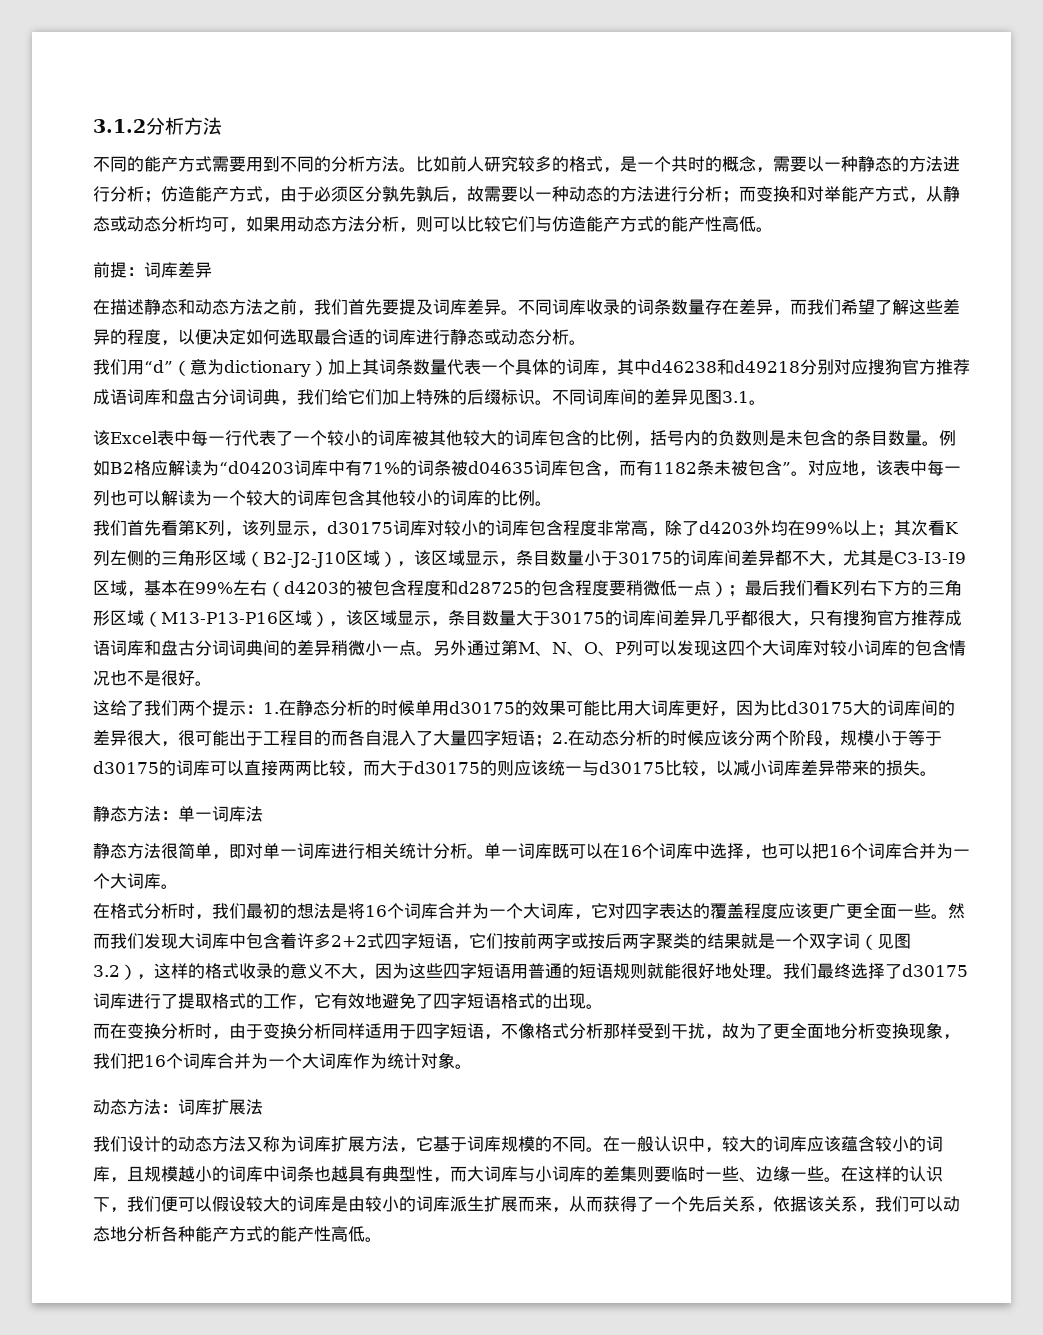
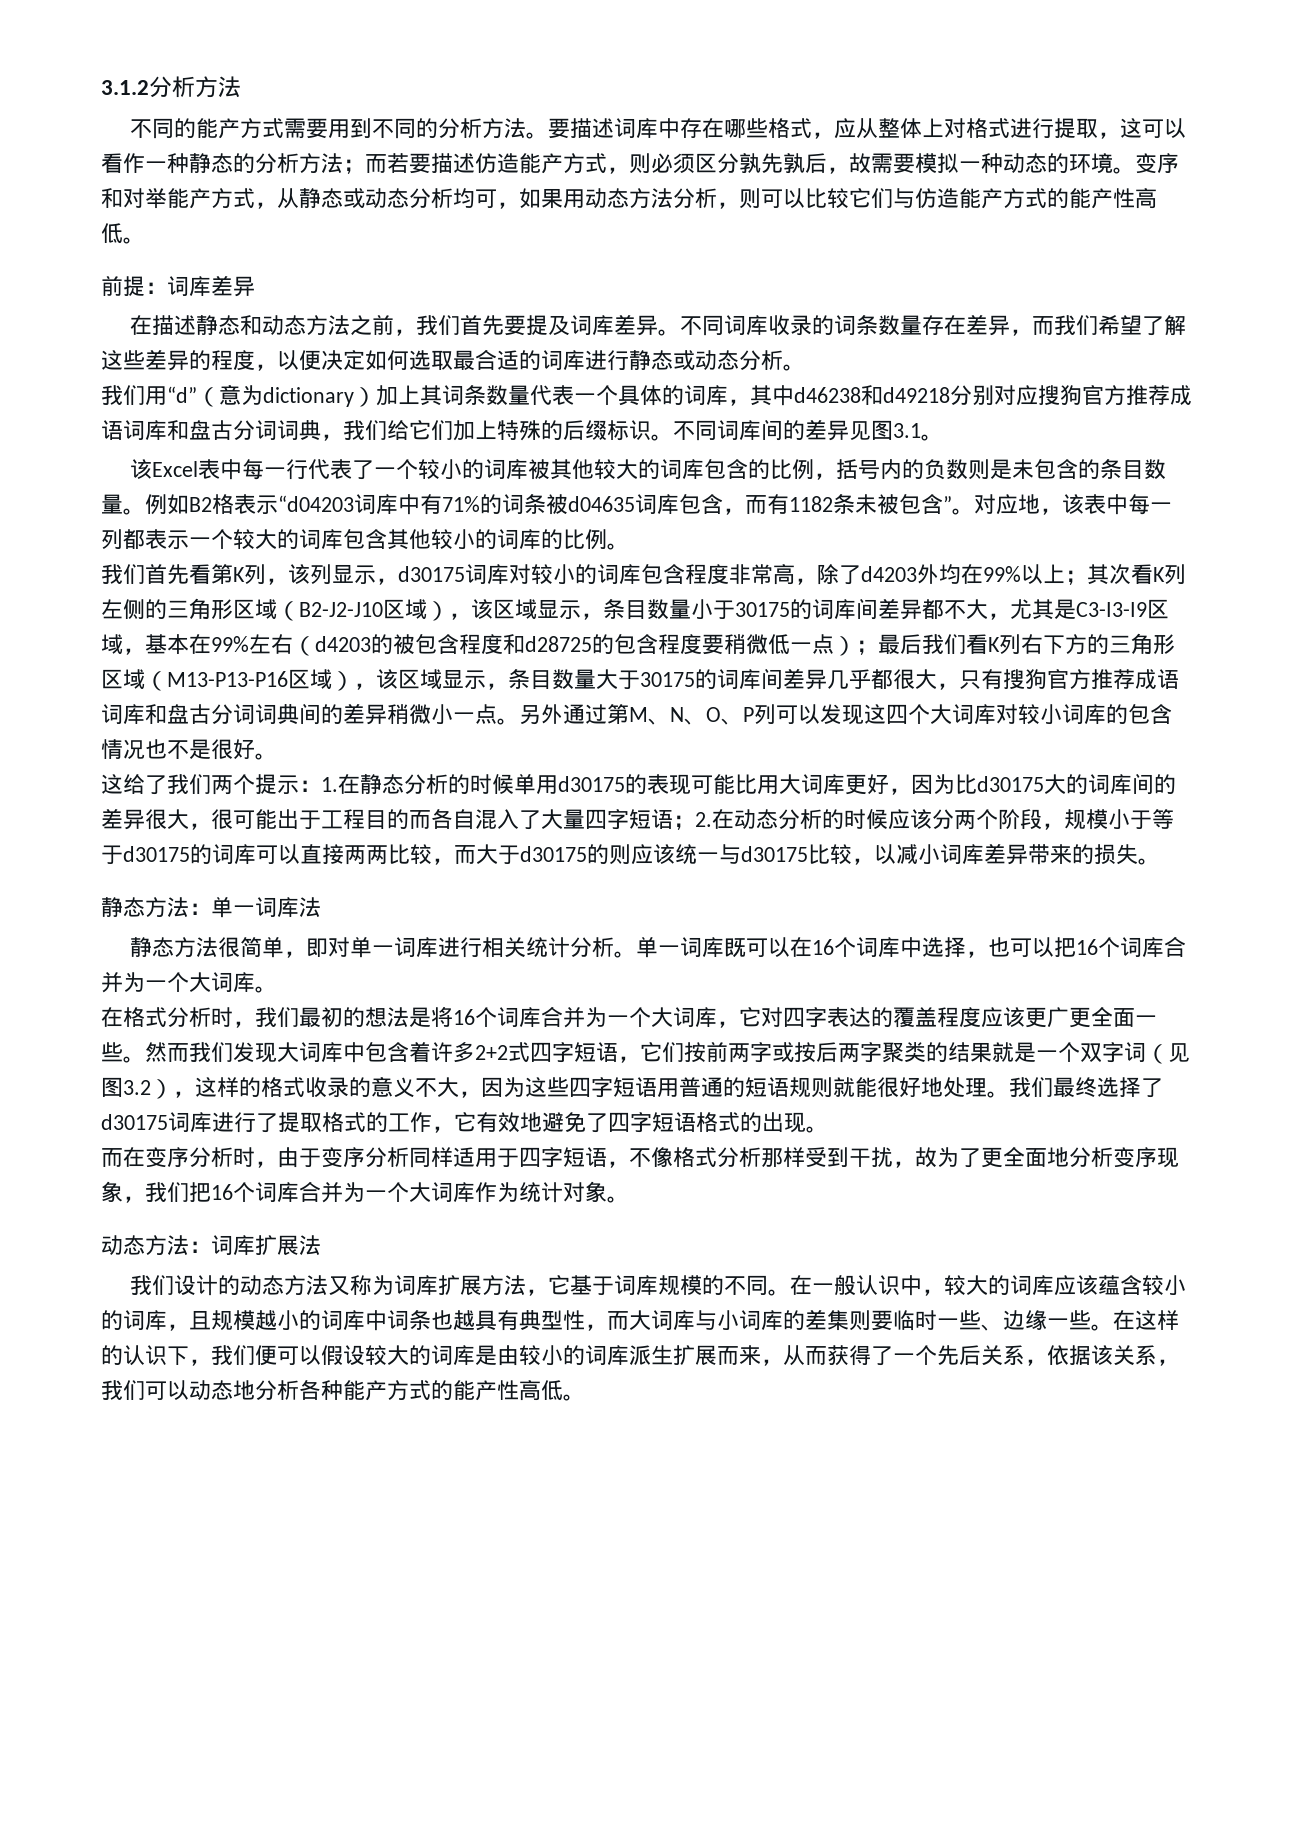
[416,156,960,173] [93,186,161,203] 比如前人研究较多的格式，是一个共时的概念，需要以一种静态的方法进行分析； -> [548,118,1187,139] [101,153,475,174] 要描述词库中存在哪些格式，应从整体上对格式进行提取，这可以看作一种静态的分析方法；而若要描述
[280,186,314,202] 由于 -> [629,153,651,174] 则
[518,186,535,202] 以 -> [915,153,959,173] 模拟
[620,186,790,203] 方法进行分析；而变换 -> [1069,153,1179,174] 环境。变序
[151,460,219,476] 应解读为 -> [234,494,278,514] 表示
[110,490,212,506] 也可以解读为 -> [123,529,189,549] 都表示
[532,700,566,716] 效果 -> [647,774,691,795] 表现
[144,1023,161,1039] 换 -> [167,1147,189,1167] 序
[280,1023,297,1039] 换 -> [343,1147,365,1167] 序
[892,1023,909,1039] 换 -> [1135,1147,1157,1167] 序

